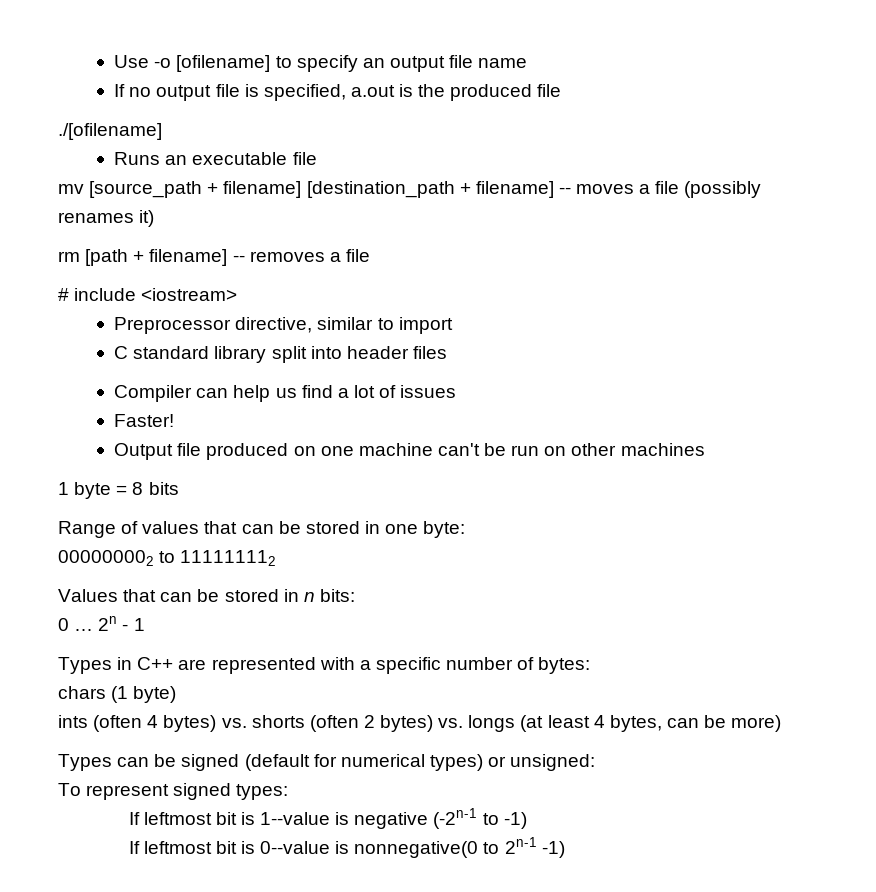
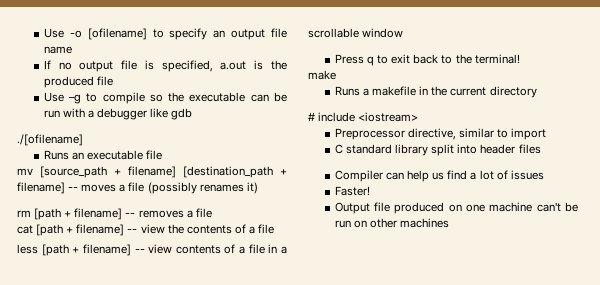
(562, 90) none -> [43,92,287,104] [43,108,193,120] // Use –g to compile so the executable can be run with a debugger like gdb
(370, 255) none -> [17,224,275,236] [17,244,287,256] [308,28,404,38] [334,54,520,66] [308,70,336,80] [334,86,537,98] // cat [path + filename] -- view the contents of a file // less [path + filename] -- view contents of a file in a scrollable window // Press q to exit back to the terminal! // make // Runs a makefile in the current directory
[58,482,179,499] [58,521,466,538] [58,550,277,566] [58,589,355,602] [58,616,145,631] [58,657,591,674] [58,686,177,703] [58,715,782,732] [58,754,596,771] [58,783,289,800] [128,808,527,829] [128,837,565,858] // 1 byte = 8 bits // Range of values that can be stored in one byte: // 000000002 to 111111112 // Values that can be stored in n bits: // 0 … 2n - 1 // Types in C++ are represented with a specific number of bytes: // chars (1 byte) // ints (often 4 bytes) vs. shorts (often 2 bytes) vs. longs (at least 4 bytes, can be more) // Types can be signed (default for numerical types) or unsigned: // To represent signed types: // If leftmost bit is 1--value is negative (-2n-1 to -1) // If leftmost bit is 0--value is nonnegative(0 to 2n-1 -1) -> (450, 223) none

